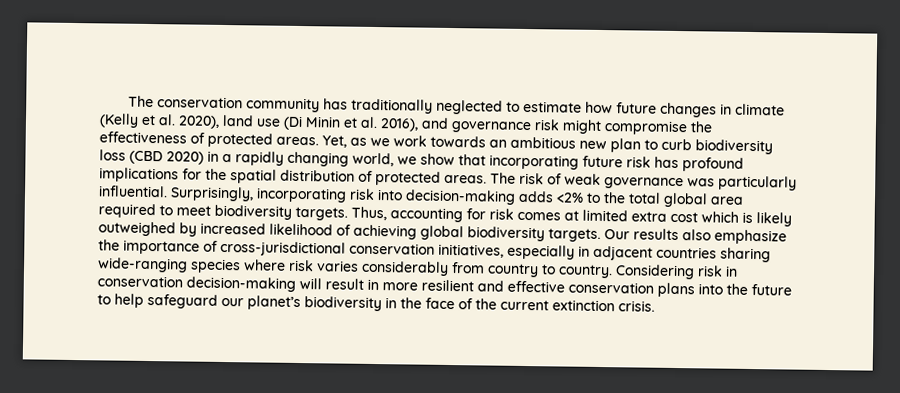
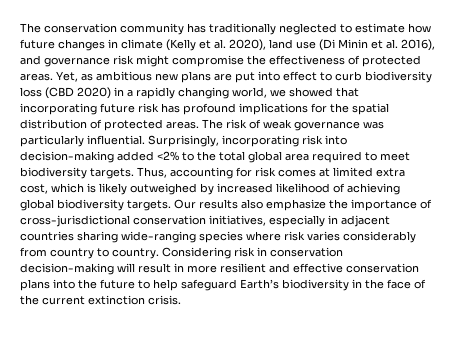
[370,135,641,153] we work towards an ambitious new plan -> [96,71,317,83] ambitious new plans are put into effect
[420,153,455,166] show -> [289,87,333,97] showed
[518,190,554,203] adds -> [117,151,154,161] added
[670,211,698,223] cost -> [20,184,48,194] cost,
[221,295,301,311] our planet’s -> [240,279,279,289] Earth’s

